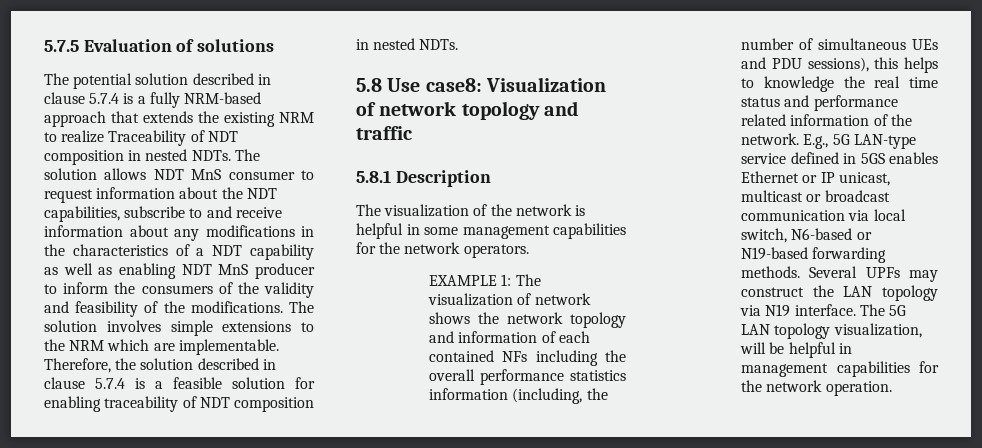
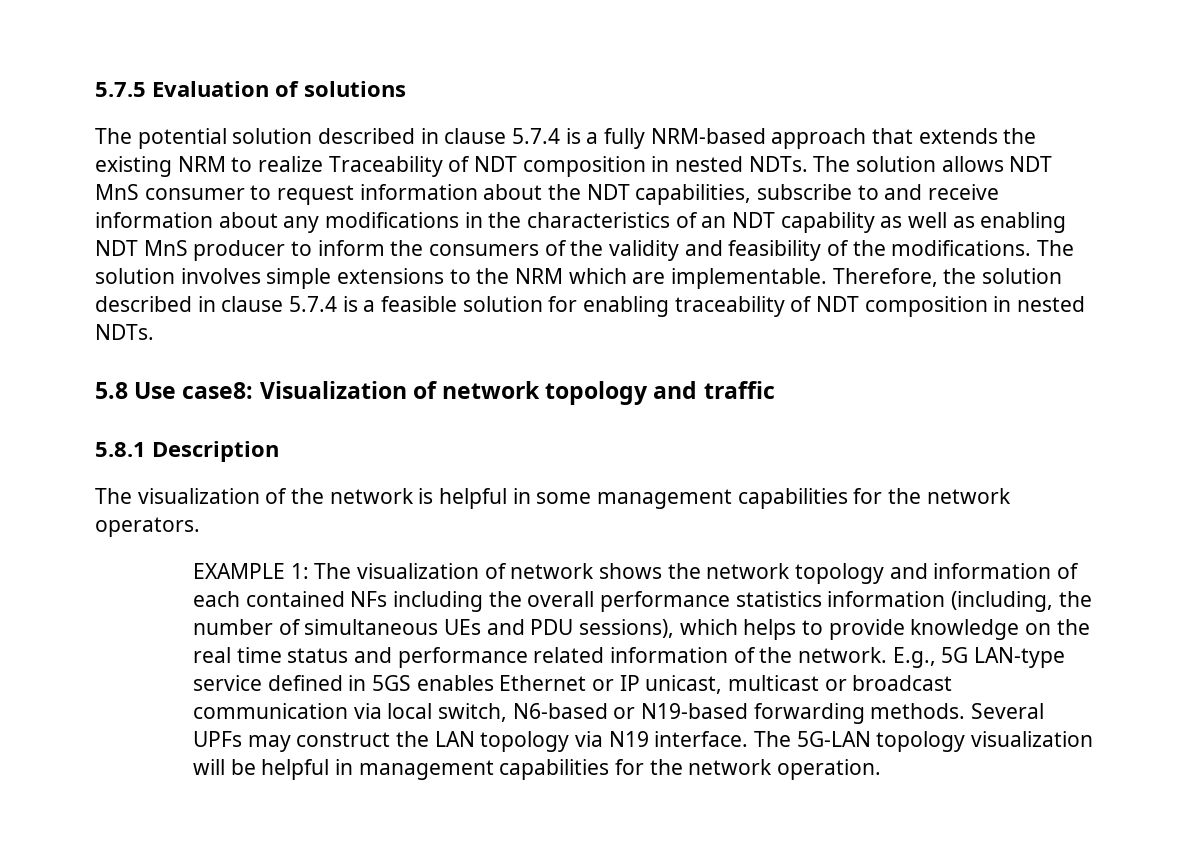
[196,248,205,256] a -> [701,216,727,228] an
[874,57,899,69] this -> [679,619,738,635] which
[763,76,834,92] knowledge -> [828,619,1052,640] provide knowledge on
[888,305,906,316] [741,323,922,339] 5G LAN topology visualization, -> [796,731,1094,752] 5G-LAN topology visualization

